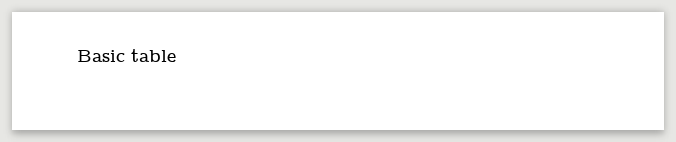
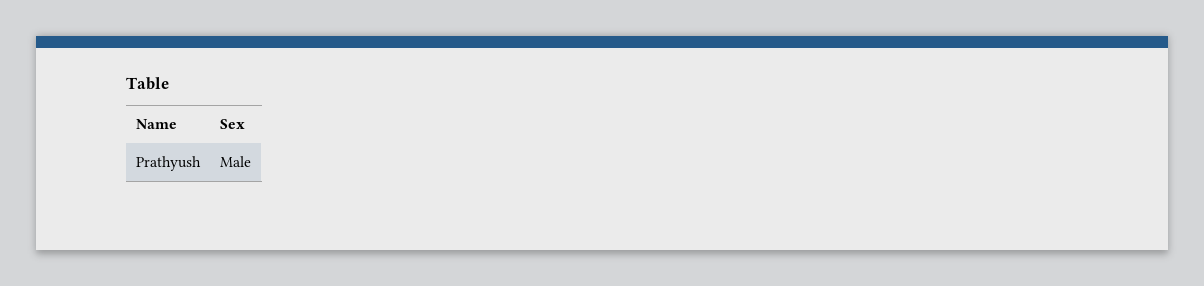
[77,49,176,62] Basic table -> [126,77,169,90] [135,119,177,129] [219,119,245,129] [135,156,201,171] [219,156,251,167] Table // Name | Sex // Prathyush | Male

